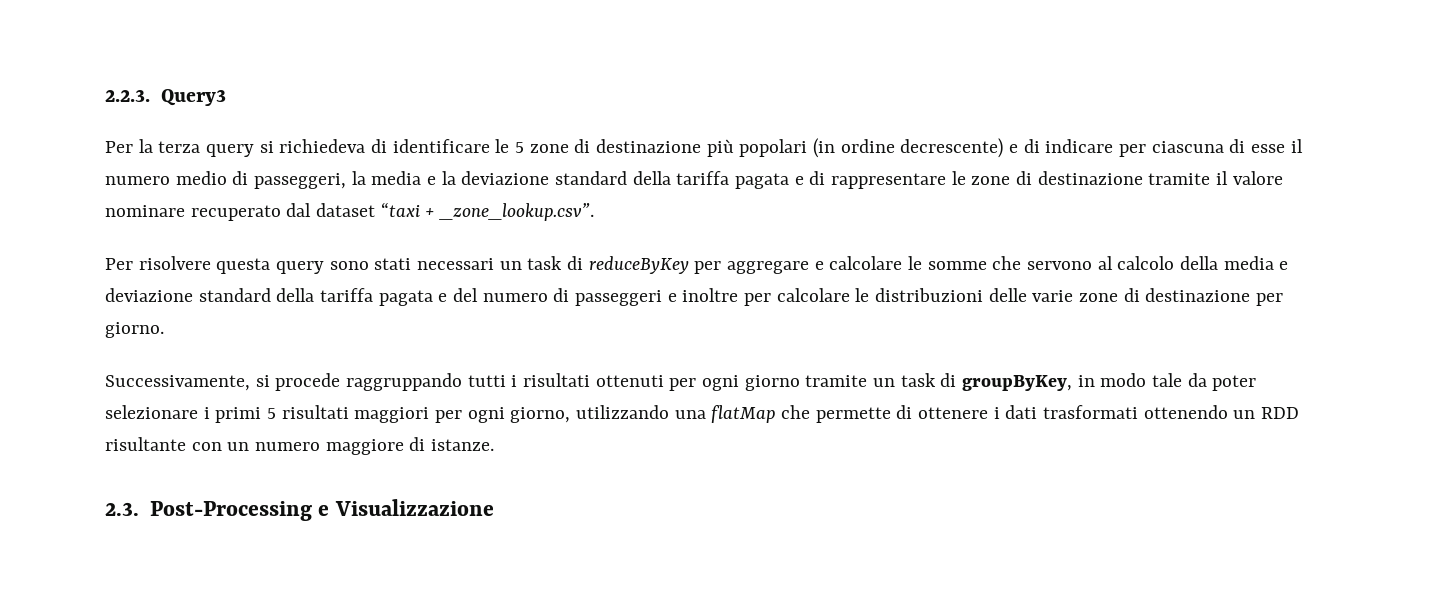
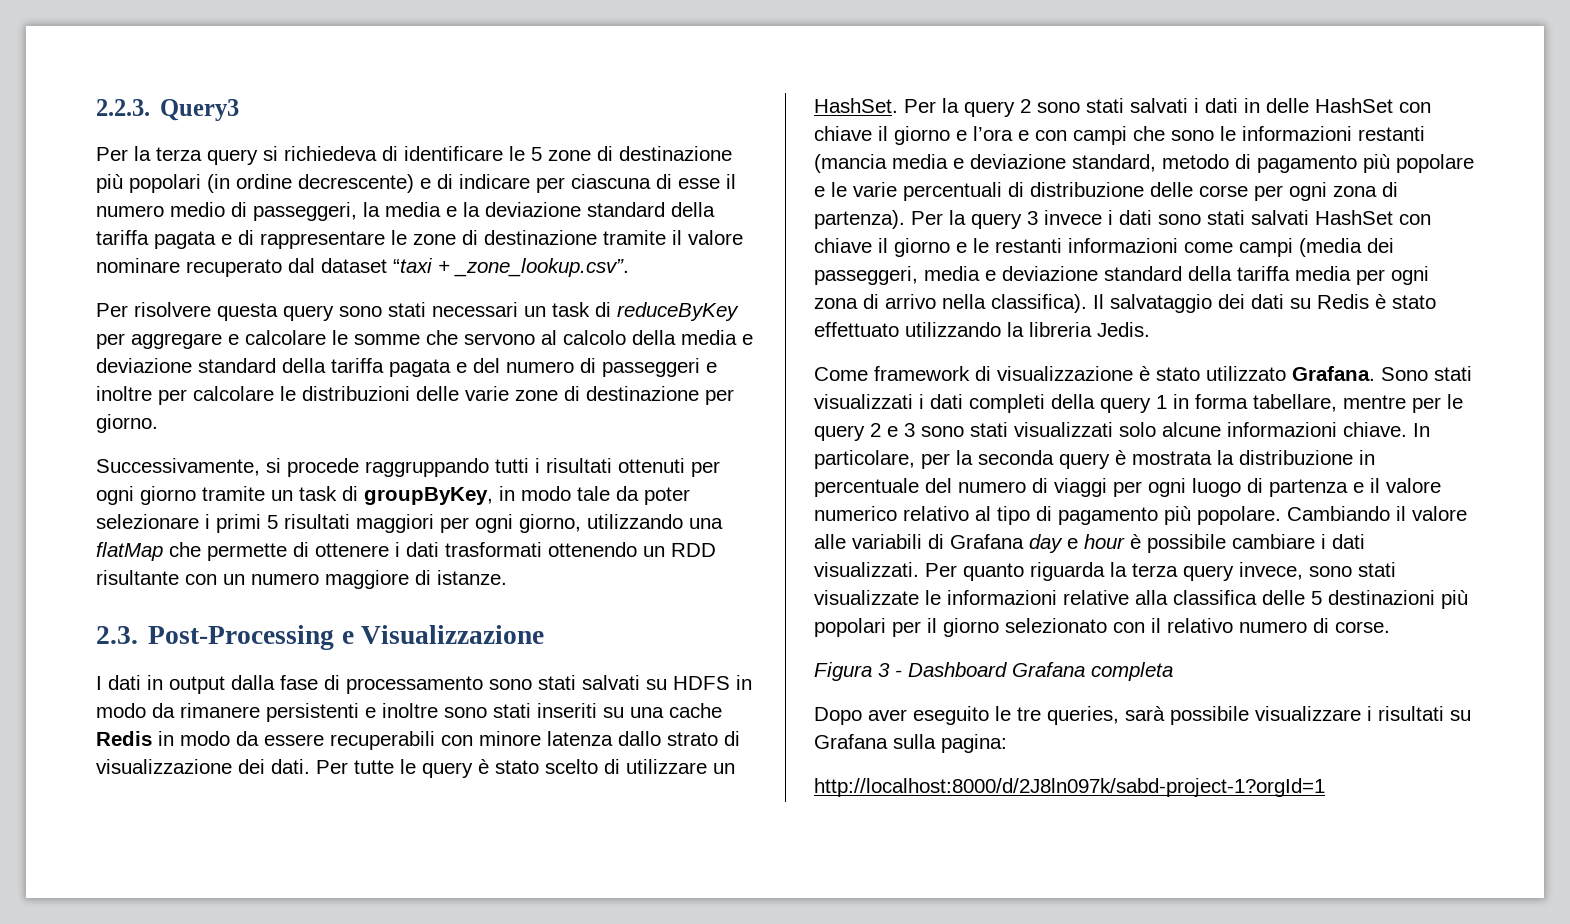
(494, 507) none -> [96,675,752,694] [96,703,722,722] [96,731,740,750] [96,759,735,778] [814,98,1431,117] [814,126,1425,145] [814,154,1474,173] [814,182,1398,201] [814,210,1431,229] [814,238,1394,257] [814,266,1429,285] [814,294,1436,313] [814,322,1150,337] [814,366,1472,381] [814,394,1463,413] [814,422,1430,441] [814,450,1375,469] [814,478,1441,497] [814,506,1467,525] [814,534,1365,553] [814,562,1396,581] [814,590,1468,609] [814,618,1390,637] [814,662,1173,681] [814,706,1471,725] [814,734,1007,753] [814,778,1325,797] // I dati in output dalla fase di processamento sono stati salvati su HDFS in modo da rimanere persistenti e inoltre sono stati inseriti su una cache Redis in modo da essere recuperabili con minore latenza dallo strato di visualizzazione dei dati. Per tutte le query è stato scelto di utilizzare un HashSet. Per la query 2 sono stati salvati i dati in delle HashSet con chiave il giorno e l’ora e con campi che sono le informazioni restanti (mancia media e deviazione standard, metodo di pagamento più popolare e le varie percentuali di distribuzione delle corse per ogni zona di partenza). Per la query 3 invece i dati sono stati salvati HashSet con chiave il giorno e le restanti informazioni come campi (media dei passeggeri, media e deviazione standard della tariffa media per ogni zona di arrivo nella classifica). Il salvataggio dei dati su Redis è stato effettuato utilizzando la libreria Jedis. // Come framework di visualizzazione è stato utilizzato Grafana. Sono stati visualizzati i dati completi della query 1 in forma tabellare, mentre per le query 2 e 3 sono stati visualizzati solo alcune informazioni chiave. In particolare, per la seconda query è mostrata la distribuzione in percentuale del numero di viaggi per ogni luogo di partenza e il valore numerico relativo al tipo di pagamento più popolare. Cambiando il valore alle variabili di Grafana day e hour è possibile cambiare i dati visualizzati. Per quanto riguarda la terza query invece, sono stati visualizzate le informazioni relative alla classifica delle 5 destinazioni più popolari per il giorno selezionato con il relativo numero di corse. // Figura 3 - Dashboard Grafana completa // Dopo aver eseguito le tre queries, sarà possibile visualizzare i risultati su Grafana sulla pagina: // http://localhost:8000/d/2J8ln097k/sabd-project-1?orgId=1

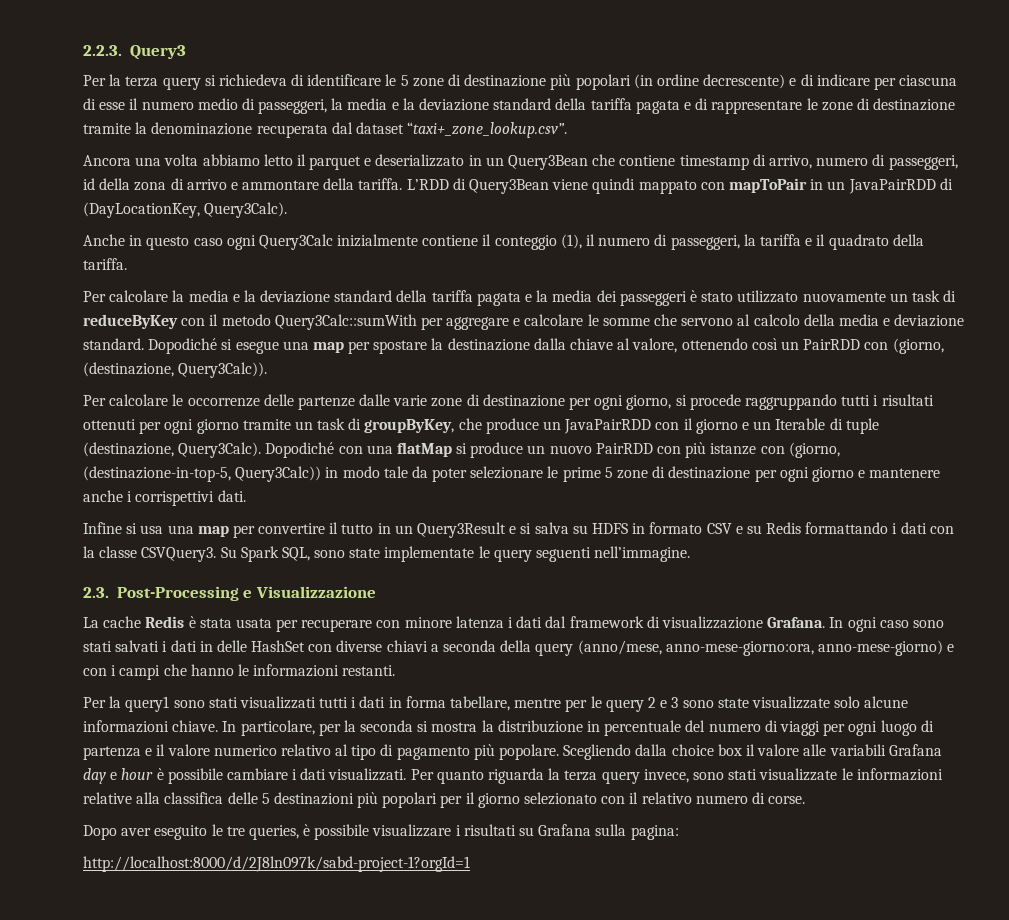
[672,230,743,245] [96,258,629,277] [96,302,739,321] il valore nominare recuperato dal dataset “taxi + _zone_lookup.csv”. // Per risolvere questa query sono stati necessari un task di reduceByKey -> [135,122,568,138] [83,154,958,170] [83,178,953,194] [83,202,288,218] [83,234,924,250] [83,258,127,270] [83,290,957,306] [83,314,417,330] la denominazione recuperata dal dataset “taxi+_zone_lookup.csv”. // Ancora una volta abbiamo letto il parquet e deserializzato in un Query3Bean che contiene timestamp di arrivo, numero di passeggeri, id della zona di arrivo e ammontare della tariffa. L’RDD di Query3Bean viene quindi mappato con mapToPair in un JavaPairRDD di (DayLocationKey, Query3Calc). // Anche in questo caso ogni Query3Calc inizialmente contiene il conteggio (1), il numero di passeggeri, la tariffa e il quadrato della tariffa. // Per calcolare la media e la deviazione standard della tariffa pagata e la media dei passeggeri è stato utilizzato nuovamente un task di reduceByKey con il metodo Query3Calc::sumWith
[198,358,717,377] [96,386,459,405] standard della tariffa pagata e del numero di passeggeri e inoltre per calcolare le distribuzioni delle -> [83,338,944,354] [83,362,268,378] [83,394,391,410] standard. Dopodiché si esegue una map per spostare la destinazione dalla chiave al valore, ottenendo così un PairRDD con (giorno, (destinazione, Query3Calc)). // Per calcolare le occorrenze delle partenze dalle
[96,414,158,433] [96,458,260,476] giorno. // Successivamente, -> [594,395,672,410] ogni giorno,
(493, 496) none -> [458,418,879,434] [83,442,840,458] [83,466,322,482] che produce un JavaPairRDD con il giorno e un Iterable di tuple (destinazione, Query3Calc). Dopodiché con una flatMap si produce un nuovo PairRDD con più istanze con (giorno, (destinazione-in-top-5, Query3Calc))
[205,514,723,533] [96,542,716,561] [96,570,507,589] [96,625,545,650] [96,675,752,694] [96,703,722,722] [96,731,740,750] [96,759,735,778] [814,98,1031,117] i primi 5 risultati maggiori per ogni giorno, utilizzando una flatMap che permette di ottenere i dati trasformati ottenendo un RDD risultante con un numero maggiore di istanze. // 2.3. Post-Processing e Visualizzazione // I dati in output dalla fase di processamento sono stati salvati su HDFS in modo da rimanere persistenti e inoltre sono stati inseriti su una cache Redis in modo da essere recuperabili con minore latenza dallo strato di visualizzazione dei dati. Per tutte le query è stato scelto di utilizzare un HashSet. Per la query 2 -> [547,466,941,482] [83,490,246,506] [83,522,954,538] [83,546,691,562] [83,586,376,601] [83,616,909,632] le prime 5 zone di destinazione per ogni giorno e mantenere anche i corrispettivi dati. // Infine si usa una map per convertire il tutto in un Query3Result e si salva su HDFS in formato CSV e su Redis formattando i dati con la classe CSVQuery3. Su Spark SQL, sono state implementate le query seguenti nell’immagine. // 2.3. Post-Processing e Visualizzazione // La cache Redis è stata usata per recuperare con minore latenza i dati dal framework di visualizzazione Grafana. In ogni caso
[814,126,1013,145] chiave il giorno e l’ora -> [336,640,943,656] diverse chiavi a seconda della query (anno/mese, anno-mese-giorno:ora, anno-mese-giorno)
(1067, 135) none -> [111,665,117,676] i
[1171,126,1425,141] [814,154,1474,173] [814,182,1398,201] [814,210,1431,229] [814,238,1394,257] [814,266,1429,285] [814,294,1436,313] [814,322,1150,337] [814,366,1472,381] [814,394,1167,413] sono le informazioni restanti (mancia media e deviazione standard, metodo di pagamento più popolare e le varie percentuali di distribuzione delle corse per ogni zona di partenza). Per la query 3 invece i dati sono stati salvati HashSet con chiave il giorno e le restanti informazioni come campi (media dei passeggeri, media e deviazione standard della tariffa media per ogni zona di arrivo nella classifica). Il salvataggio dei dati su Redis è stato effettuato utilizzando la libreria Jedis. // Come framework di visualizzazione è stato utilizzato Grafana. Sono stati visualizzati i dati completi della query 1 -> [190,664,396,677] [83,696,386,712] hanno le informazioni restanti. // Per la query1 sono stati visualizzati tutti i dati
[970,422,1113,437] stati visualizzati -> [717,696,830,709] state visualizzate
[1059,450,1212,469] query è mostrata -> [417,721,478,732] si mostra
[1287,506,1390,521] Cambiando -> [563,744,742,760] Scegliendo dalla choice box
[928,534,944,549] di -> (886, 750) none
[814,662,1173,681] // Figura 3 - Dashboard Grafana completa -> (806, 800) none
[1125,706,1165,721] sarà -> [303,824,311,836] è

